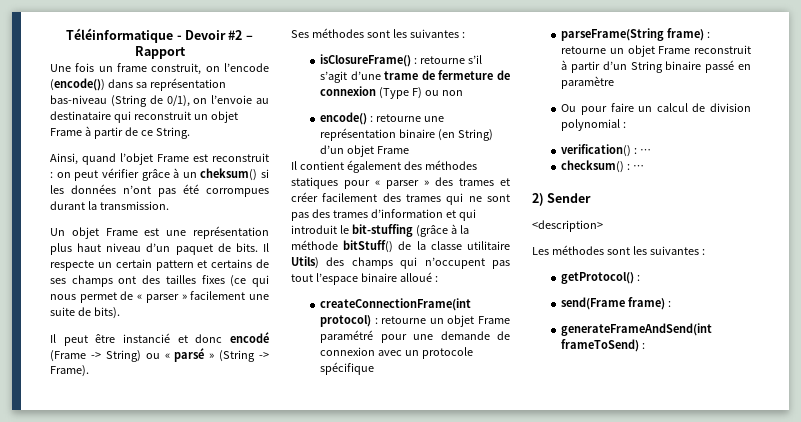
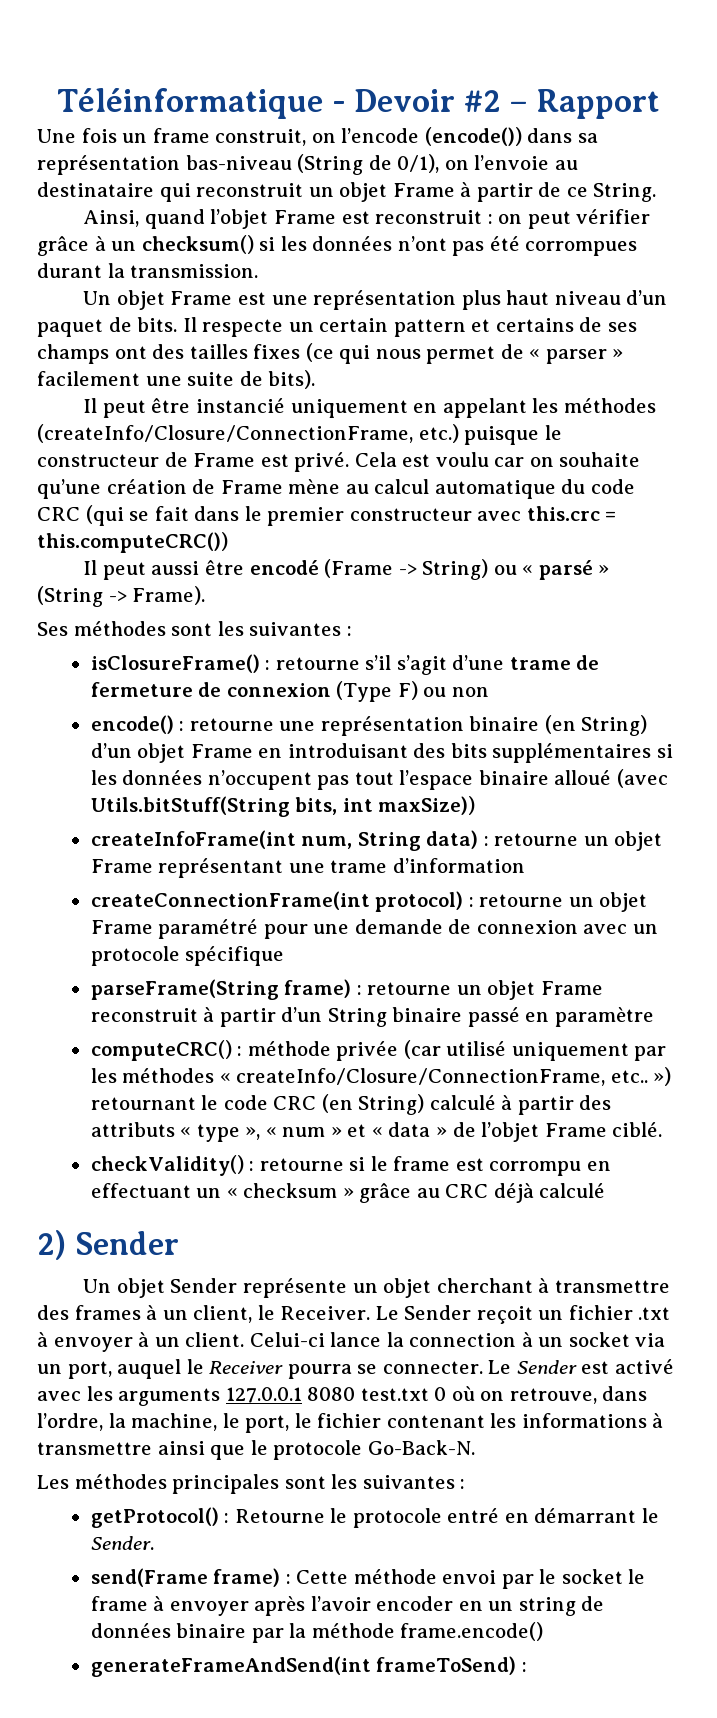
[200,168,258,181] cheksum() -> [141,235,254,254] checksum()
[177,334,223,343] et donc -> [290,398,656,418] [37,424,562,445] [37,452,641,472] [37,479,635,499] [37,505,617,526] [37,532,228,553] [83,560,244,580] uniquement en appelant les méthodes (createInfo/Closure/ConnectionFrame, etc.) puisque le constructeur de Frame est privé. Cela est voulu car on souhaite qu’une création de Frame mène au calcul automatique du code CRC (qui se fait dans le premier constructeur avec this.crc = this.computeCRC()) // Il peut aussi être
[291,160,477,173] [291,177,510,189] [291,192,510,205] [291,209,476,221] [291,224,469,237] [291,240,510,253] [291,256,418,269] // Il contient également des méthodes statiques pour « parser » des trames et créer facilement des trames qui ne sont pas des trames d’information et qui introduit le bit-stuffing (grâce à la méthode bitStuff() de la classe utilitaire Utils) des champs qui -> [258,743,673,763] [90,770,203,785] en introduisant des bits supplémentaires si les données
[434,276,438,282] : -> [616,769,668,788] [90,796,476,817] [90,830,663,851] [90,858,525,878] (avec Utils.bitStuff(String bits, int maxSize)) // createInfoFrame(int num, String data) : retourne un objet Frame représentant une trame d’information
[561,103,751,115] [561,119,627,131] [561,144,652,157] [561,160,645,173] [532,193,592,206] [532,220,603,232] Ou pour faire un calcul de division polynomial : // verification() : … // checksum() : … // 2) Sender // <description> -> [90,1040,667,1061] [90,1067,672,1086] [90,1094,612,1115] [90,1122,663,1142] [90,1155,611,1176] [90,1183,606,1203] [37,1230,179,1260] [83,1278,670,1298] [37,1305,671,1324] [37,1332,666,1352] [37,1359,674,1379] [37,1386,648,1406] [37,1413,664,1433] [37,1440,475,1460] computeCRC() : méthode privée (car utilisé uniquement par les méthodes « createInfo/Closure/ConnectionFrame, etc.. ») retournant le code CRC (en String) calculé à partir des attributs « type », « num » et « data » de l’objet Frame ciblé. // checkValidity() : retourne si le frame est corrompu en effectuant un « checksum » grâce au CRC déjà calculé // 2) Sender // Un objet Sender représente un objet cherchant à transmettre des frames à un client, le Receiver. Le Sender reçoit un fichier .txt à envoyer à un client. Celui-ci lance la connection à un socket via un port, auquel le Receiver pourra se connecter. Le Sender est activé avec les arguments 127.0.0.1 8080 test.txt 0 où on retrouve, dans l’ordre, la machine, le port, le fichier contenant les informations à transmettre ainsi que le protocole Go-Back-N.
(604, 250) none -> [172,1474,280,1494] principales
[561,297,672,310] // send(Frame frame) : -> [234,1508,659,1528] [90,1536,154,1550] [90,1568,646,1589] [90,1596,605,1616] [90,1622,544,1643] Retourne le protocole entré en démarrant le Sender. // send(Frame frame) : Cette méthode envoi par le socket le frame à envoyer après l’avoir encoder en un string de données binaire par la méthode frame.encode()

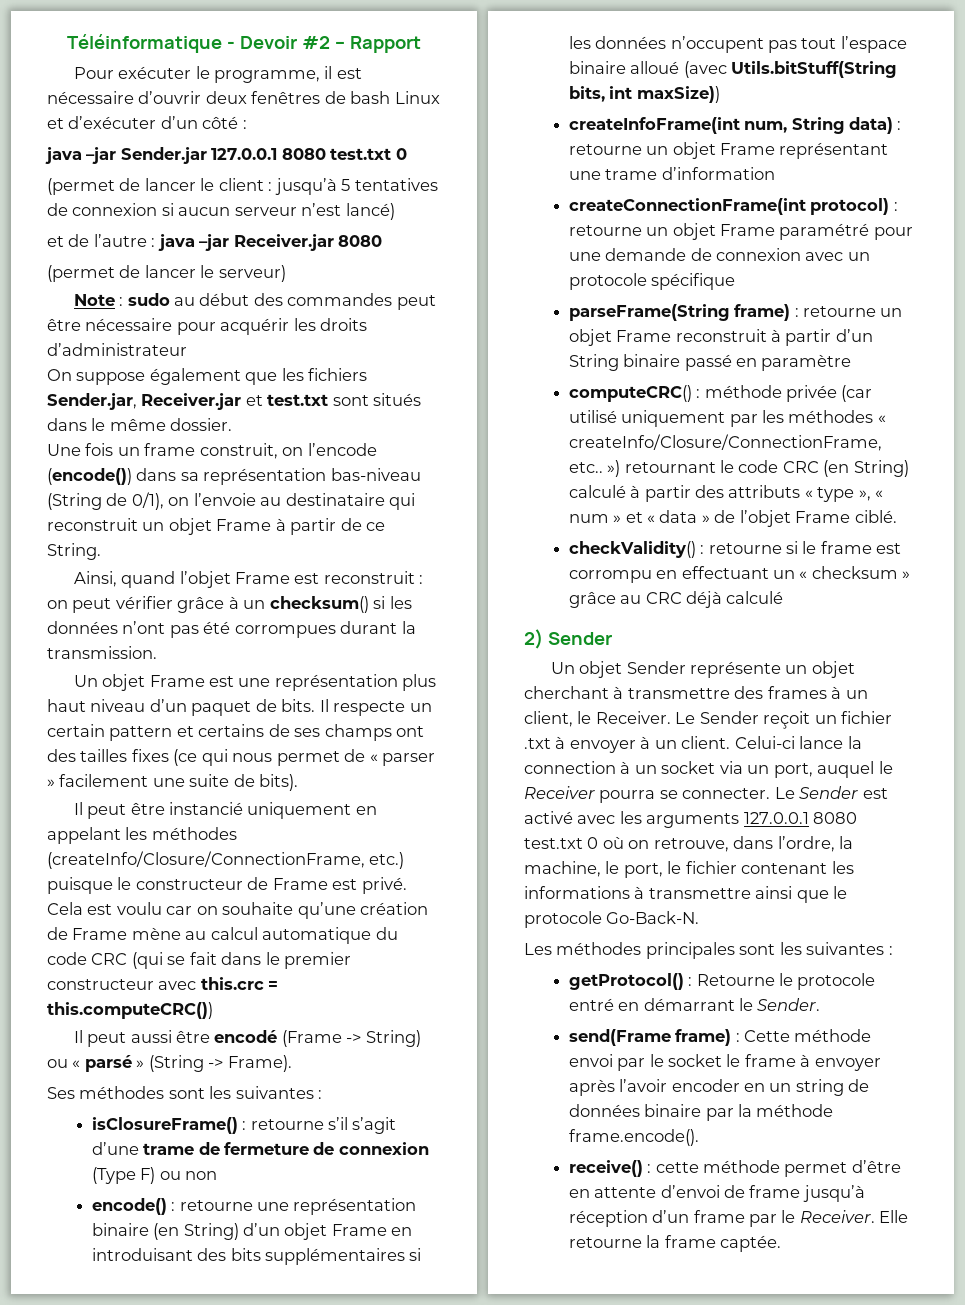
(661, 104) none -> [73,66,362,83] [47,91,440,104] [47,116,247,129] [45,147,407,164] [47,178,438,195] [47,203,395,220] [47,234,383,251] [47,265,286,282] [73,293,436,310] [47,318,368,335] [47,343,187,356] [47,368,368,385] [47,393,422,410] [47,418,233,431] // Pour exécuter le programme, il est nécessaire d’ouvrir deux fenêtres de bash Linux et d’exécuter d’un côté : // java –jar Sender.jar 127.0.0.1 8080 test.txt 0 // (permet de lancer le client : jusqu’à 5 tentatives de connexion si aucun serveur n’est lancé) // et de l’autre : java –jar Receiver.jar 8080 // (permet de lancer le serveur) // Note : sudo au début des commandes peut être nécessaire pour acquérir les droits d’administrateur // On suppose également que les fichiers Sender.jar, Receiver.jar et test.txt sont situés dans le même dossier.
[400,1622,544,1641] [90,1656,527,1677] frame.encode() // generateFrameAndSend(int frameToSend) : -> [568,1129,699,1146] [568,1160,901,1177] [568,1185,865,1202] [568,1210,909,1227] [568,1235,781,1252] frame.encode(). // receive() : cette méthode permet d’être en attente d’envoi de frame jusqu’à réception d’un frame par le Receiver. Elle retourne la frame captée.

